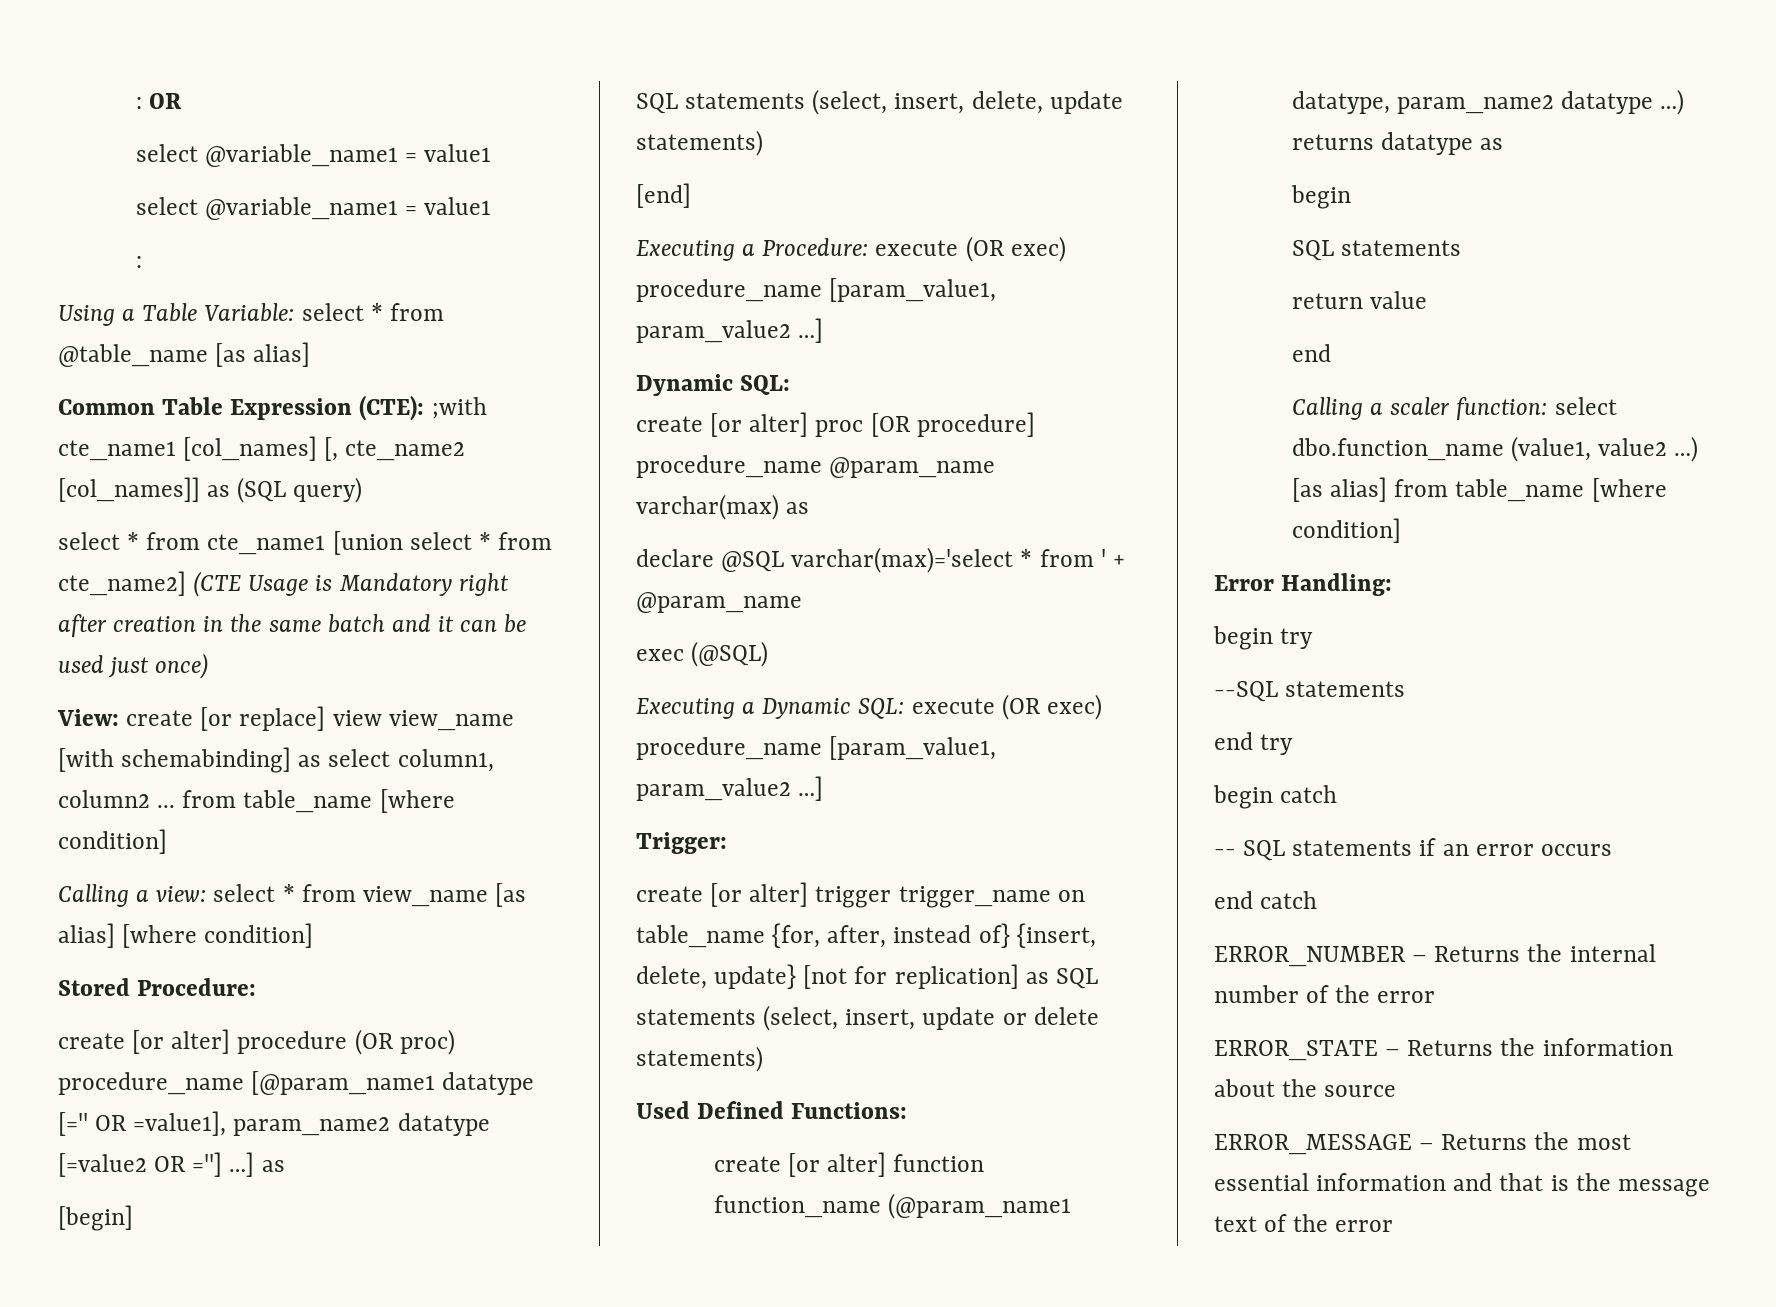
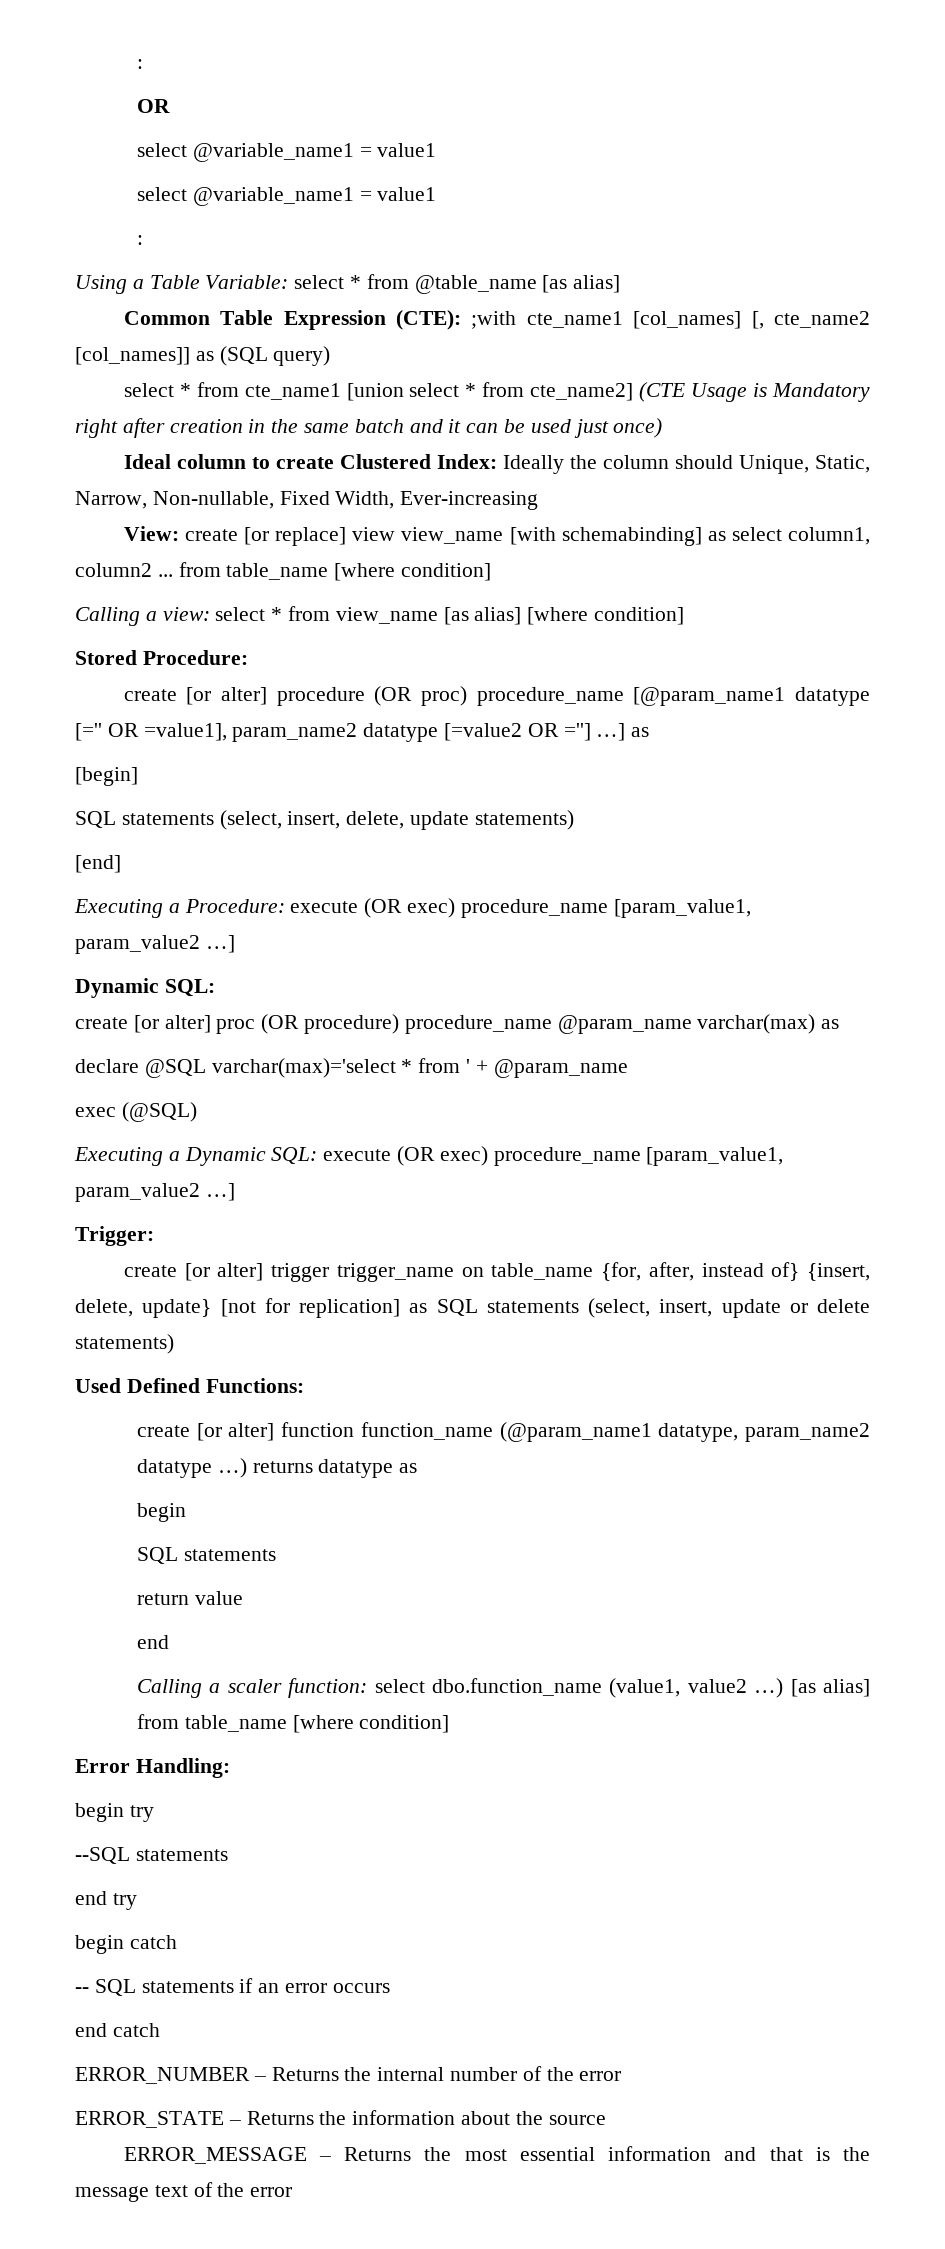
[135,97,142,109] : -> [136,59,143,69] : //
(209, 666) none -> [123,454,870,474] [75,491,539,510] // Ideal column to create Clustered Index: Ideally the column should Unique, Static, Narrow, Non-nullable, Fixed Width, Ever-increasing
[870,412,1035,437] [OR procedure] -> [261,1014,400,1034] (OR procedure)

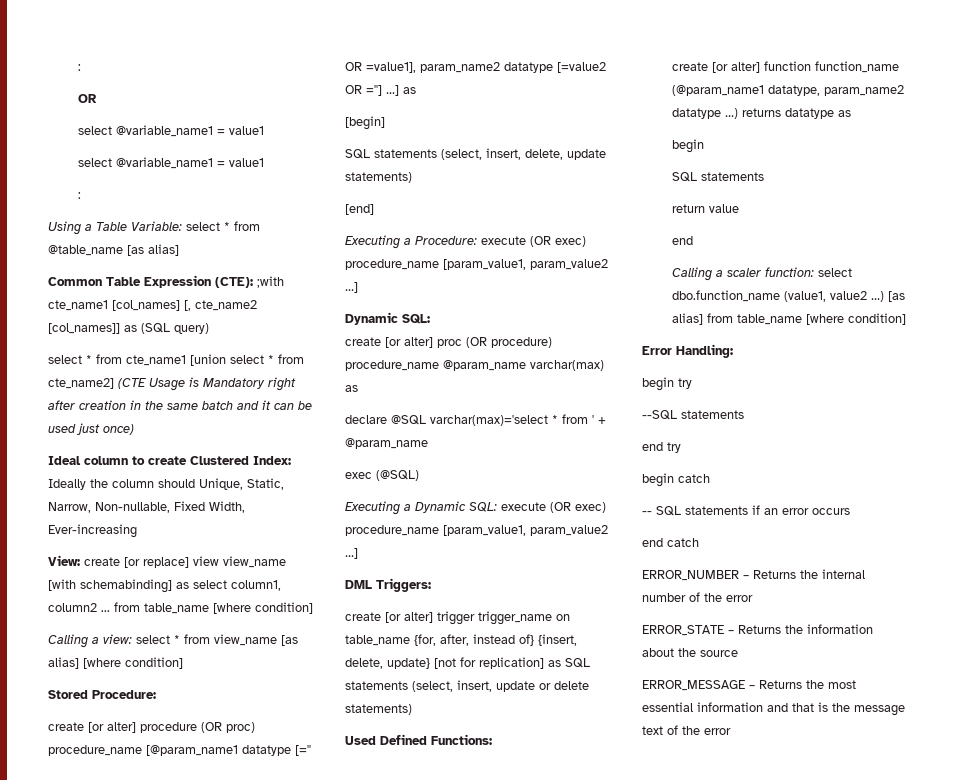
[75,1226,154,1246] Trigger: -> [345,578,431,592] DML Triggers:

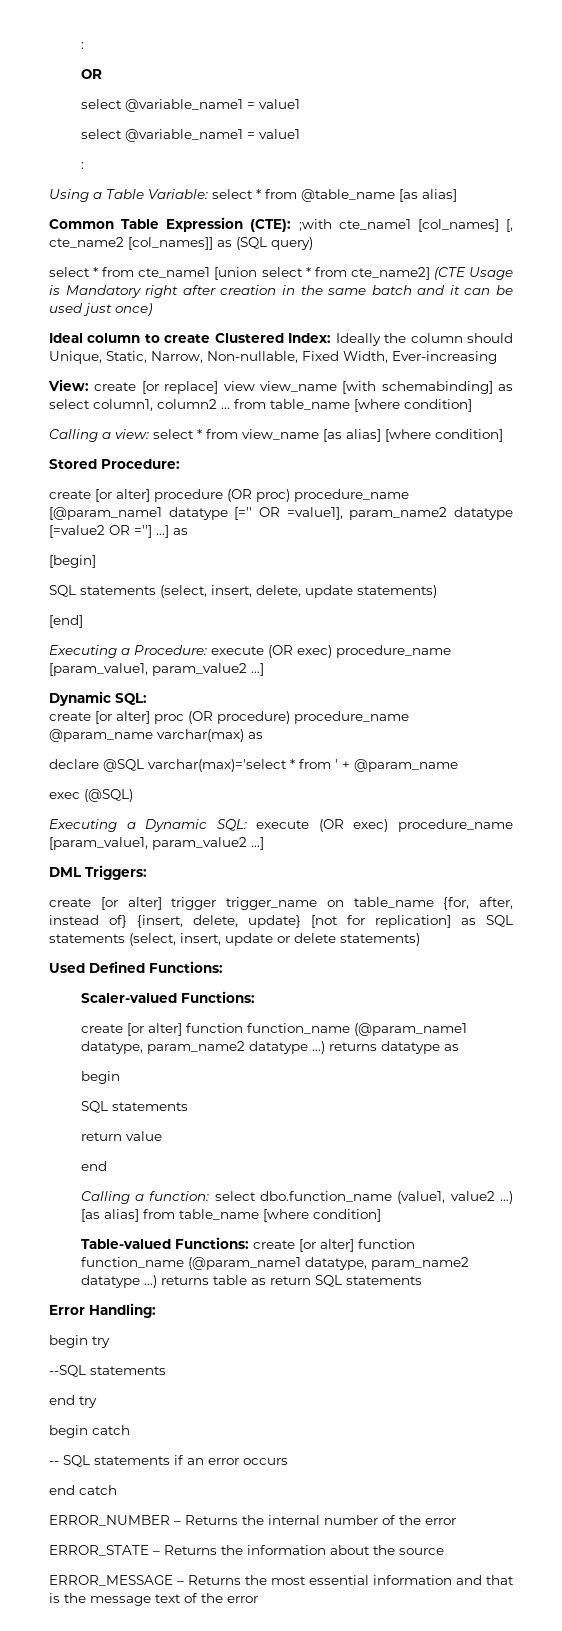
(492, 739) none -> [80,991,255,1003] // Scaler-valued Functions:
[726,268,761,277] scaler -> (144, 1197) none
(906, 319) none -> [80,1237,415,1252] [80,1257,469,1270] [80,1275,422,1288] // Table-valued Functions: create [or alter] function function_name (@param_name1 datatype, param_name2 datatype …) returns table as return SQL statements

